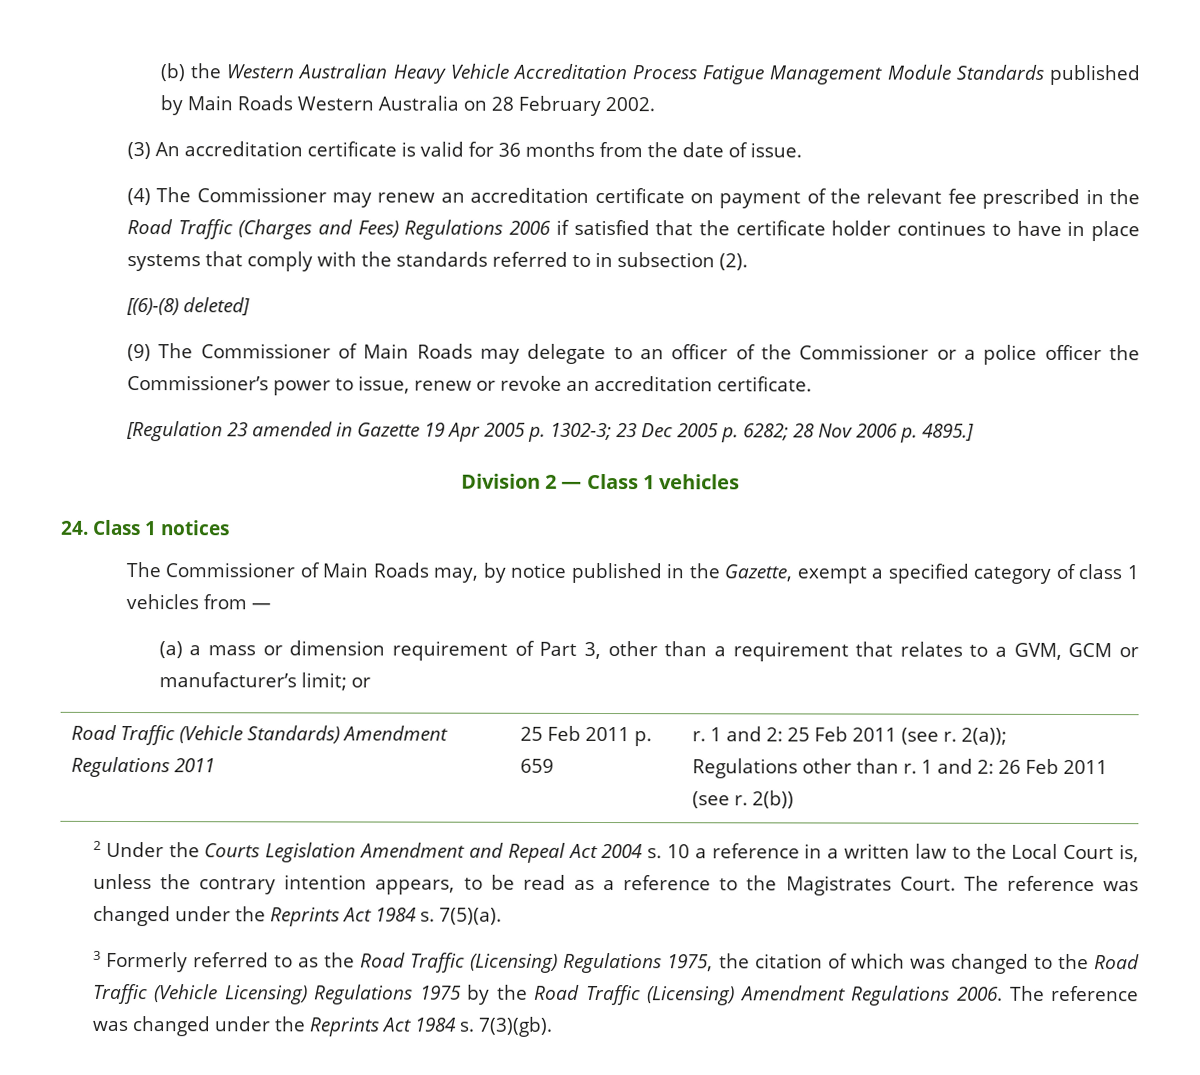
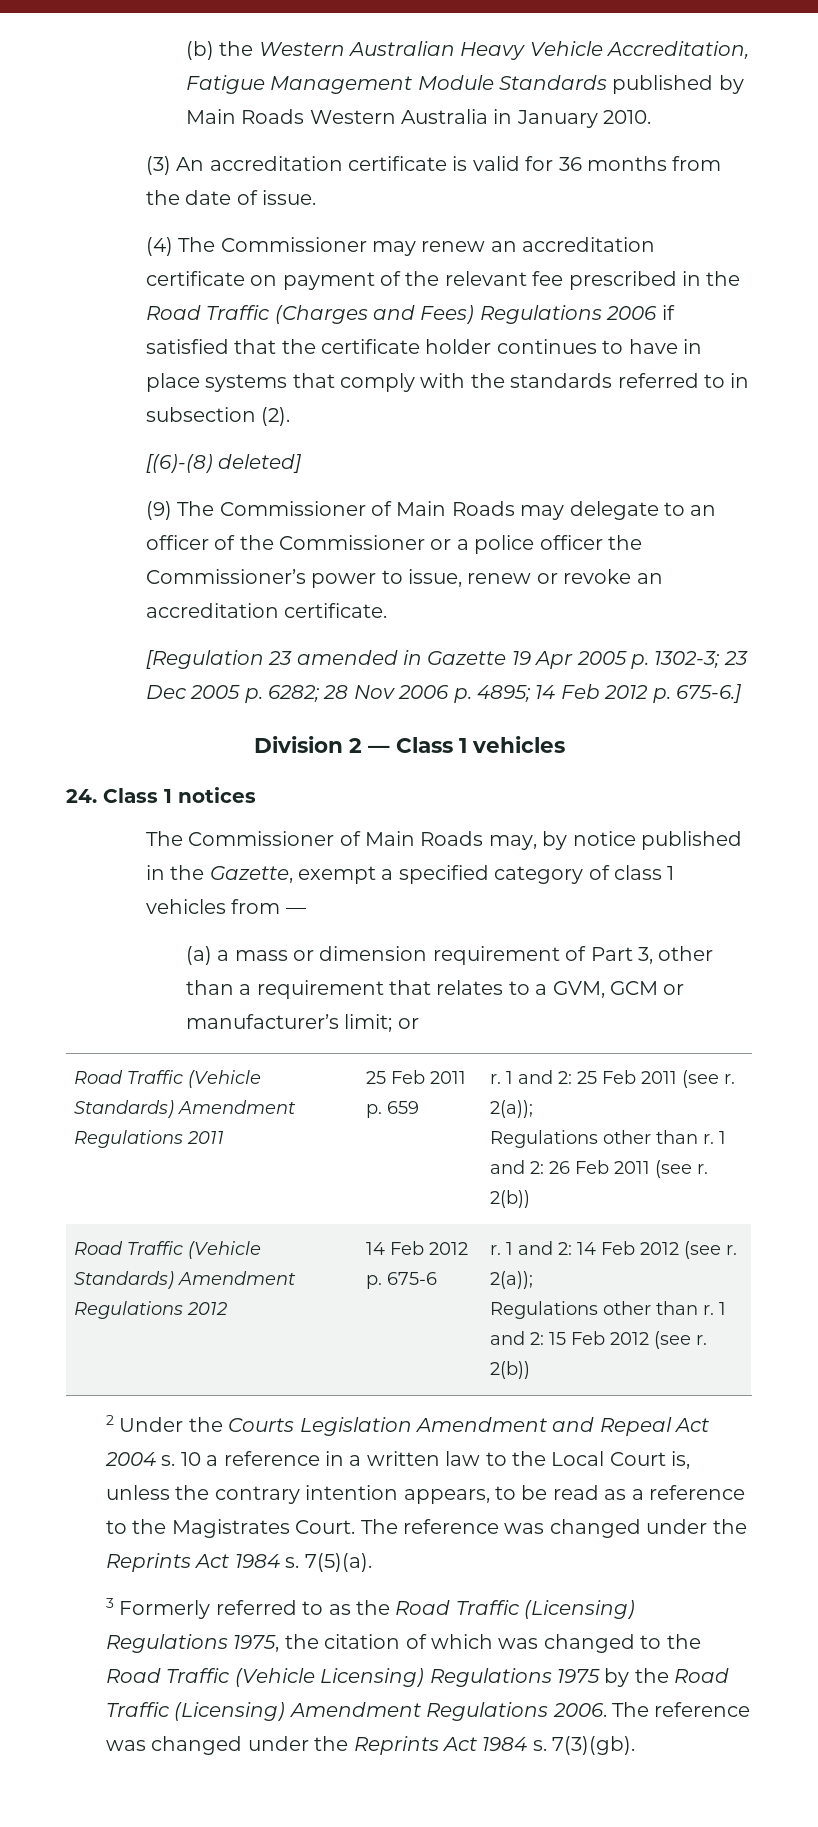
[511,63,698,80] Accreditation Process -> [606,41,750,59] Accreditation,
[462,95,655,117] on 28 February 2002. -> [493,109,652,128] in January 2010.
[921,423,974,441] 4895.] -> [477,684,743,703] 4895; 14 Feb 2012 p. 675-6.]
(795, 799) none -> [74,1241,262,1259] [74,1271,297,1289] [74,1301,228,1319] [366,1241,469,1255] [366,1272,438,1289] [490,1241,738,1259] [490,1271,534,1289] [490,1301,727,1319] [490,1331,708,1349] [490,1361,531,1379] // Road Traffic (Vehicle Standards) Amendment Regulations 2012 | 14 Feb 2012 p. 675-6 | r. 1 and 2: 14 Feb 2012 (see r. 2(a)); // Regulations other than r. 1 and 2: 15 Feb 2012 (see r. 2(b))

